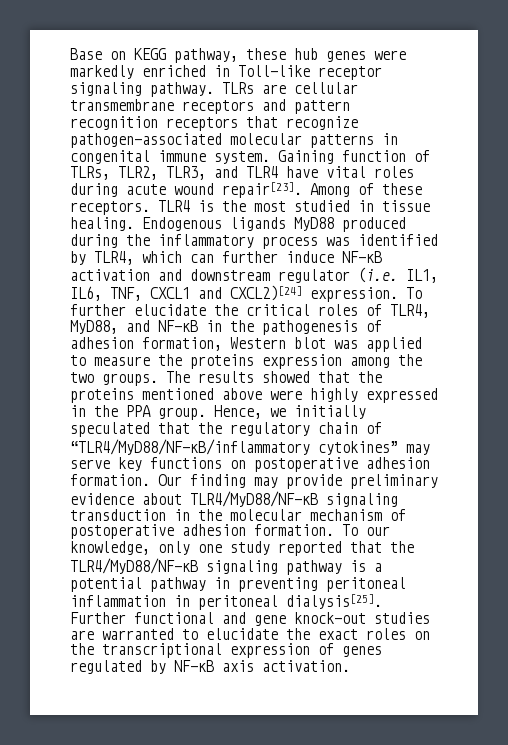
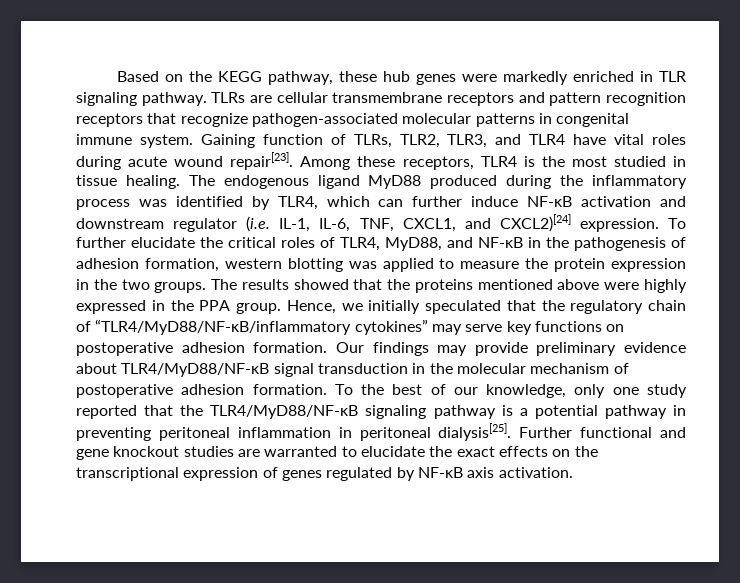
[70,48,126,60] Base on -> [117,71,213,82] Based on the
[238,65,382,80] Toll-like receptor -> [659,71,686,82] TLR
[358,183,422,195] [70,201,150,215] of these receptors. -> [357,156,474,170] these receptors,
[142,217,286,231] Endogenous ligands -> [188,175,360,189] The endogenous ligand
[406,269,438,283] [70,286,190,301] IL1, IL6, TNF, CXCL1 -> [279,218,456,232] IL-1, IL-6, TNF, CXCL1,
[230,337,326,349] Western blot -> [224,258,343,272] western blotting
[190,354,390,369] proteins expression among -> [554,258,686,272] [76,279,89,290] protein expression in
[190,474,246,488] finding -> [372,342,429,356] findings
[326,493,398,507] signaling -> [273,363,314,377] signal
(358, 530) none -> [361,384,446,395] the best of
[294,612,366,624] knock-out -> [113,446,180,457] knockout
[366,628,406,640] roles -> [498,446,548,457] effects

